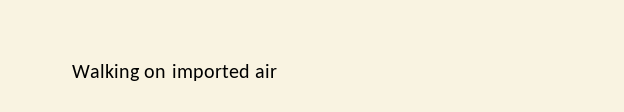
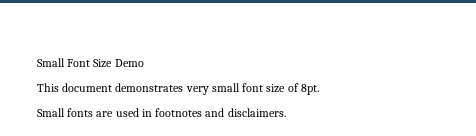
[72,64,278,81] Walking on imported air -> [37,58,144,68] [37,83,319,95] [37,108,286,117] Small Font Size Demo // This document demonstrates very small font size of 8pt. // Small fonts are used in footnotes and disclaimers.

